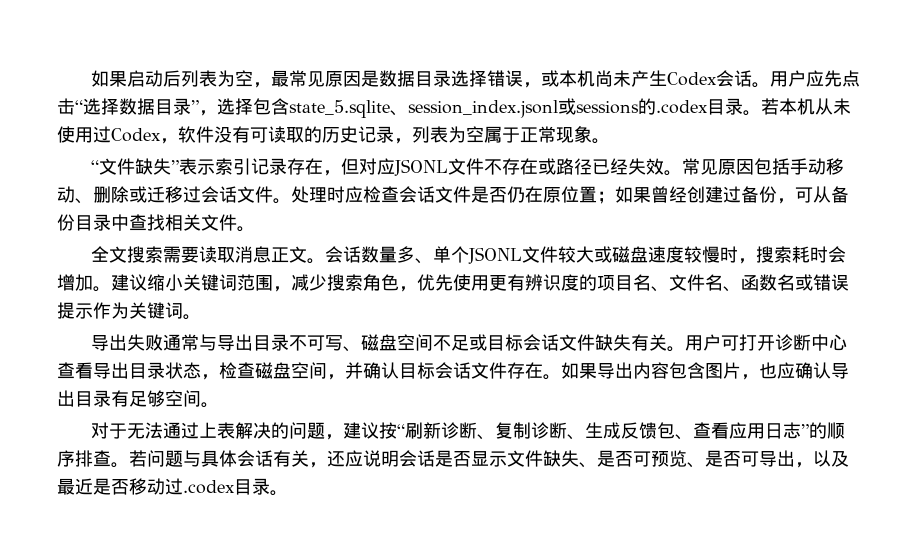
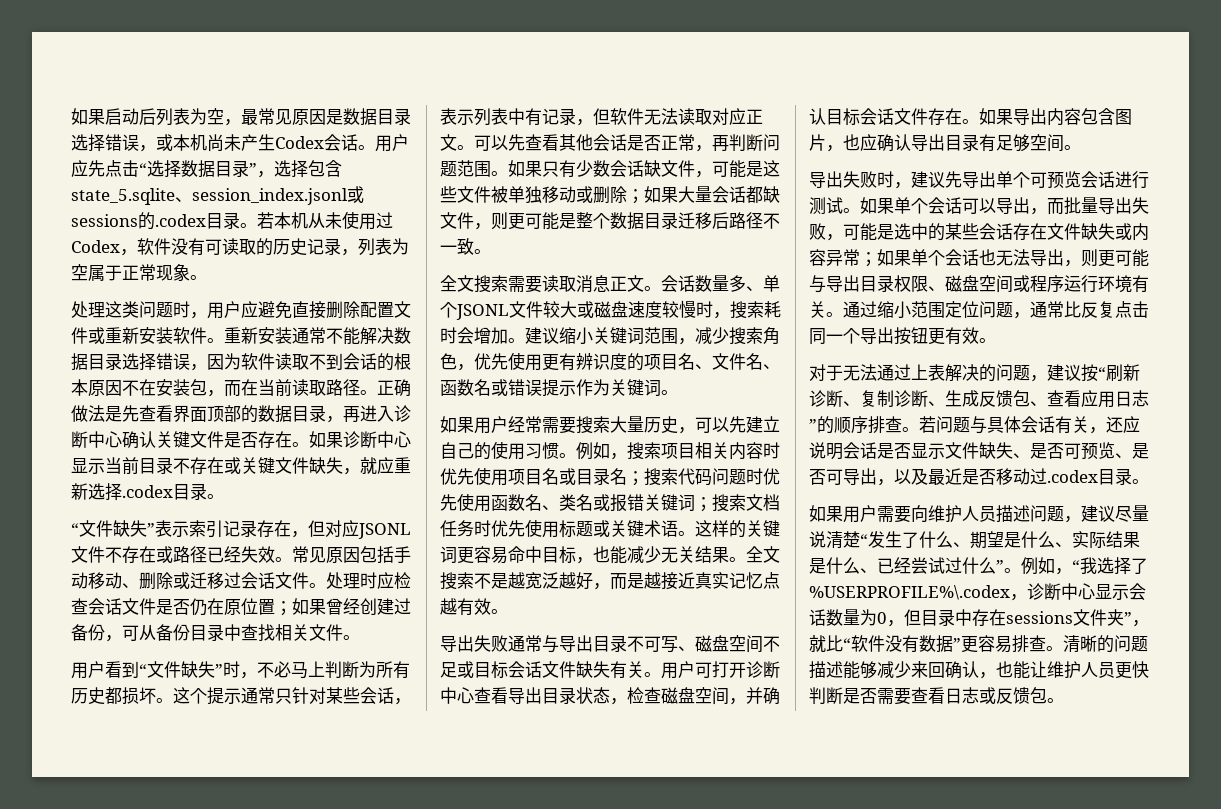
(610, 141) none -> [71,301,411,319] [71,327,411,345] [71,353,411,371] [71,379,411,397] [71,405,411,423] [71,431,411,449] [71,457,411,475] [71,483,224,501] // 处理这类问题时，用户应避免直接删除配置文件或重新安装软件。重新安装通常不能解决数据目录选择错误，因为软件读取不到会话的根本原因不在安装包，而在当前读取路径。正确做法是先查看界面顶部的数据目录，再进入诊断中心确认关键文件是否存在。如果诊断中心显示当前目录不存在或关键文件缺失，就应重新选择.codex目录。
(255, 229) none -> [71,661,410,679] [71,687,411,705] [440,108,763,126] [440,134,780,152] [440,160,780,178] [440,186,780,204] [440,212,780,230] [440,238,491,255] // 用户看到“文件缺失”时，不必马上判断为所有历史都损坏。这个提示通常只针对某些会话，表示列表中有记录，但软件无法读取对应正文。可以先查看其他会话是否正常，再判断问题范围。如果只有少数会话缺文件，可能是这些文件被单独移动或删除；如果大量会话都缺文件，则更可能是整个数据目录迁移后路径不一致。
(201, 317) none -> [440,416,780,434] [440,441,780,460] [440,467,780,486] [440,493,780,512] [440,519,780,538] [440,546,780,564] [440,572,780,590] [440,598,508,616] // 如果用户经常需要搜索大量历史，可以先建立自己的使用习惯。例如，搜索项目相关内容时优先使用项目名或目录名；搜索代码问题时优先使用函数名、类名或报错关键词；搜索文档任务时优先使用标题或关键术语。这样的关键词更容易命中目标，也能减少无关结果。全文搜索不是越宽泛越好，而是越接近真实记忆点越有效。
(219, 405) none -> [809,171,1149,189] [809,197,1149,215] [809,223,1149,241] [809,249,1149,267] [809,275,1149,293] [809,301,1149,319] [809,327,996,345] // 导出失败时，建议先导出单个可预览会话进行测试。如果单个会话可以导出，而批量导出失败，可能是选中的某些会话存在文件缺失或内容异常；如果单个会话也无法导出，则更可能与导出目录权限、磁盘空间或程序运行环境有关。通过缩小范围定位问题，通常比反复点击同一个导出按钮更有效。
(288, 493) none -> [809,505,1149,523] [809,531,1140,549] [809,557,1148,575] [809,583,1146,601] [809,609,1149,627] [809,635,1148,653] [809,661,1149,679] [809,687,1064,705] // 如果用户需要向维护人员描述问题，建议尽量说清楚“发生了什么、期望是什么、实际结果是什么、已经尝试过什么”。例如，“我选择了%USERPROFILE%\.codex，诊断中心显示会话数量为0，但目录中存在sessions文件夹”，就比“软件没有数据”更容易排查。清晰的问题描述能够减少来回确认，也能让维护人员更快判断是否需要查看日志或反馈包。

